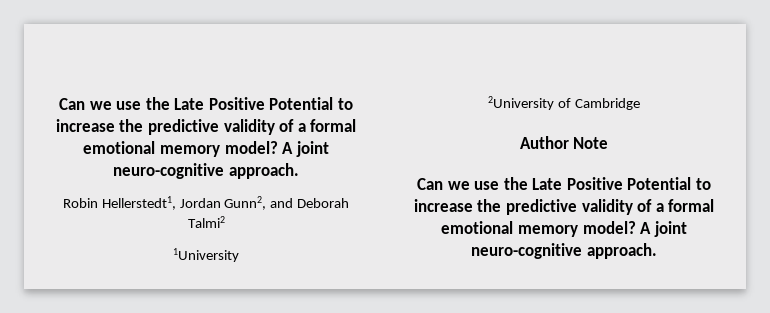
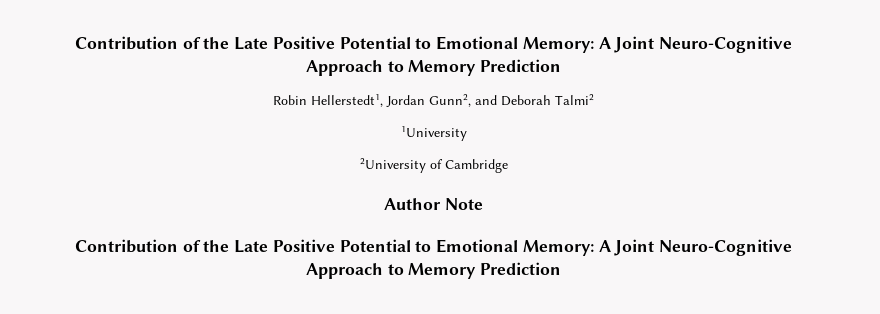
[58,97,354,110] [55,119,357,135] [83,141,329,157] [113,163,299,179] Can we use the Late Positive Potential to increase the predictive validity of a formal emotional memory model? A joint neuro-cognitive approach. -> [75,36,792,53] [305,59,562,76] Contribution of the Late Positive Potential to Emotional Memory: A Joint Neuro-Cognitive Approach to Memory Prediction
[416,177,712,190] [413,199,715,215] [441,221,687,237] [471,243,657,259] Can we use the Late Positive Potential to increase the predictive validity of a formal emotional memory model? A joint neuro-cognitive approach. -> [75,239,792,256] [305,262,562,279] Contribution of the Late Positive Potential to Emotional Memory: A Joint Neuro-Cognitive Approach to Memory Prediction

